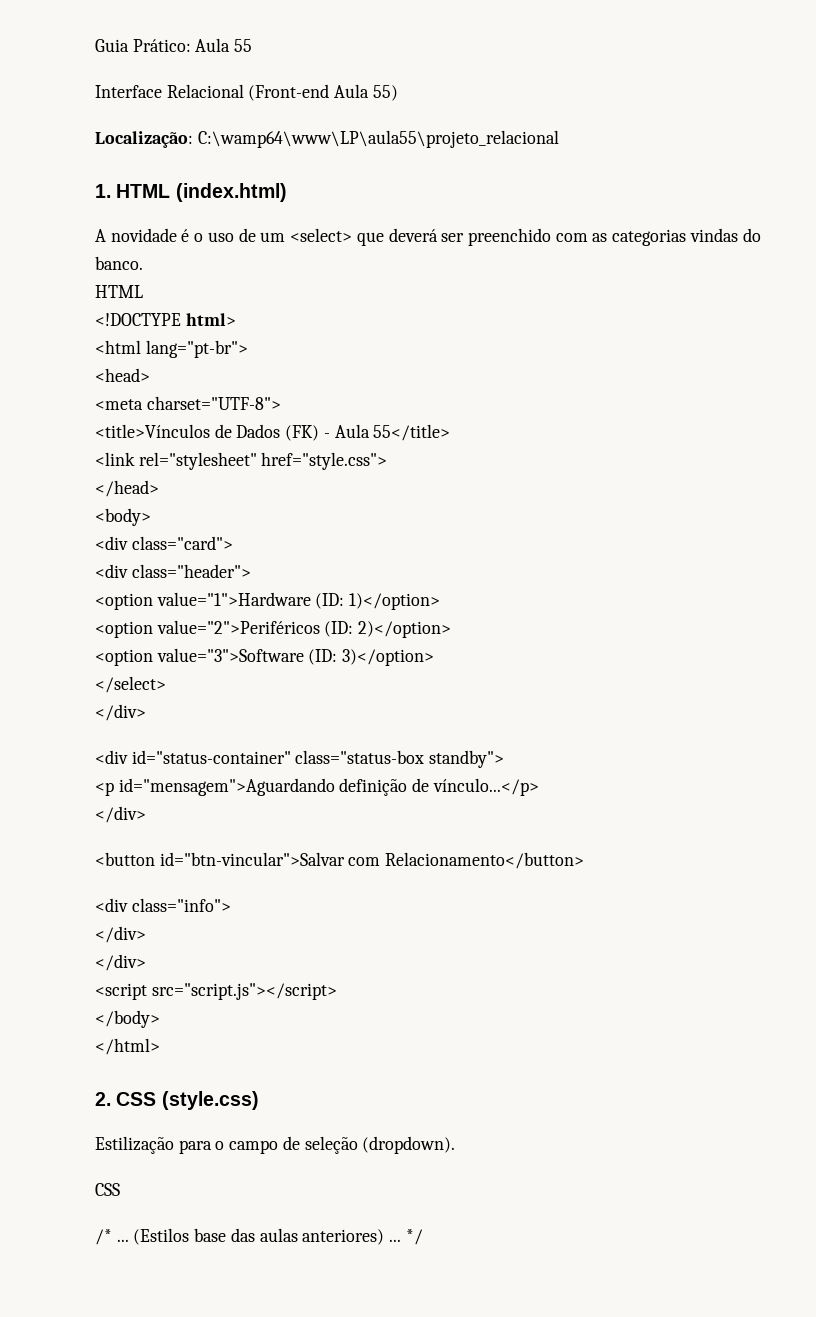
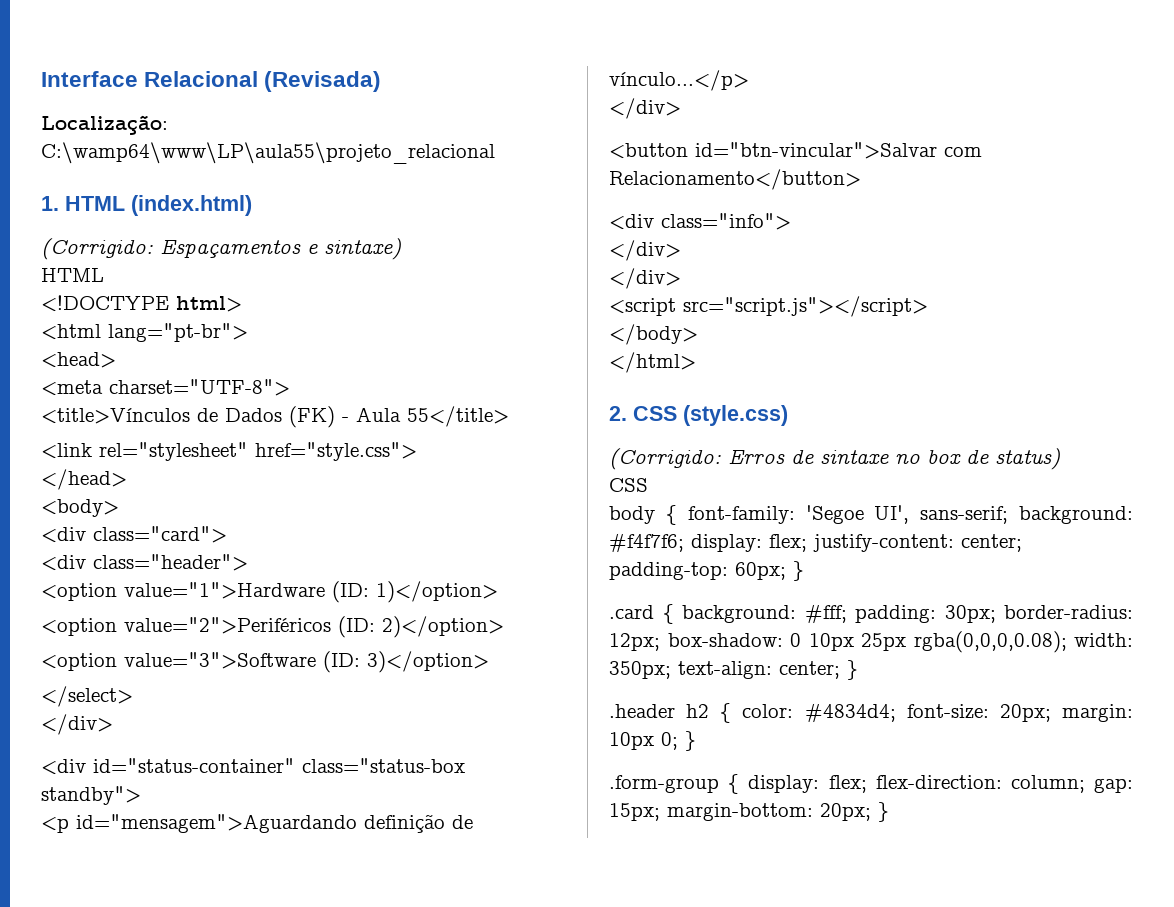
[95,38,253,52] [95,84,398,101] Guia Prático: Aula 55 // Interface Relacional (Front-end Aula 55) -> [41,71,382,92] Interface Relacional (Revisada)
[95,228,761,246] [95,256,143,270] A novidade é o uso de um <select> que deverá ser preenchido com as categorias vindas do banco. -> [41,238,401,260] (Corrigido: Espaçamentos e sintaxe)
[95,1136,456,1154] [95,1183,120,1196] [95,1228,423,1245] Estilização para o campo de seleção (dropdown). // CSS // /* ... (Estilos base das aulas anteriores) ... */ -> [609,448,1060,470] [609,478,648,492] [609,505,1133,525] [609,533,1022,553] [609,561,804,581] [609,604,1133,624] [609,631,1133,653] [609,660,858,680] [609,703,1133,723] [609,731,696,751] [609,774,1133,794] [609,802,889,822] (Corrigido: Erros de sintaxe no box de status) // CSS // body { font-family: 'Segoe UI', sans-serif; background: #f4f7f6; display: flex; justify-content: center; padding-top: 60px; } // .card { background: #fff; padding: 30px; border-radius: 12px; box-shadow: 0 10px 25px rgba(0,0,0,0.08); width: 350px; text-align: center; } // .header h2 { color: #4834d4; font-size: 20px; margin: 10px 0; } // .form-group { display: flex; flex-direction: column; gap: 15px; margin-bottom: 20px; }

